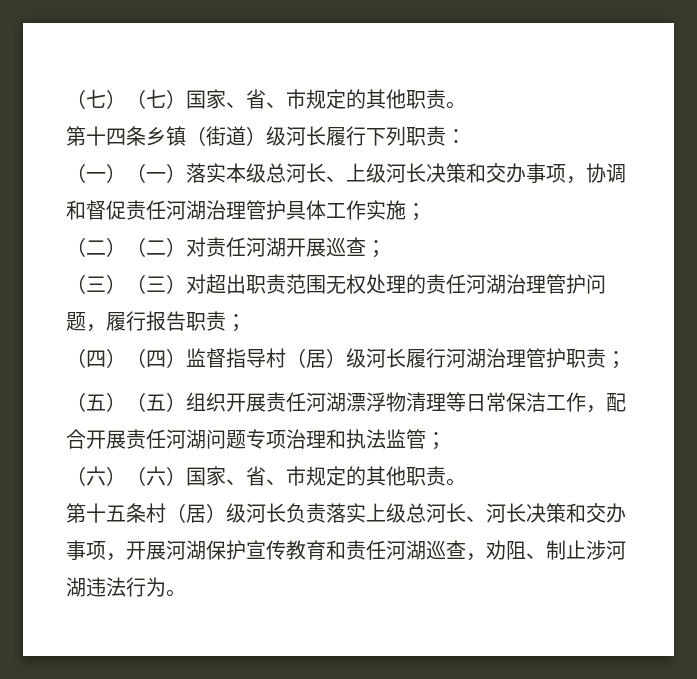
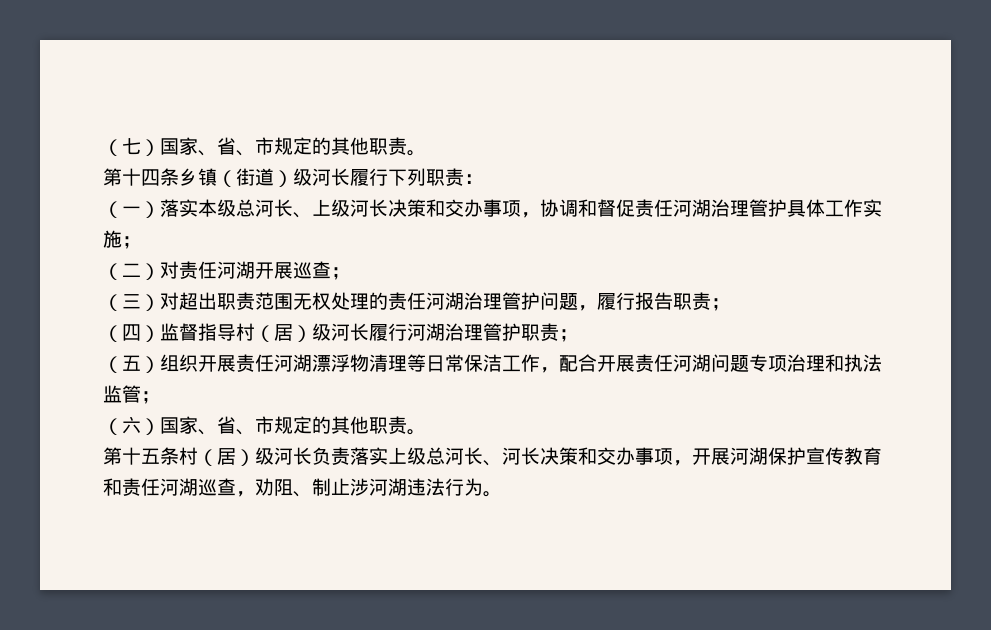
[66,89,186,109] （七）（七） -> [103,138,160,156] （七）
[126,163,186,183] （一） -> (160, 209) none
[126,237,186,257] （二） -> (160, 271) none
[126,274,186,294] （三） -> (160, 302) none
[126,348,186,368] （四） -> (160, 333) none
[126,392,186,412] （五） -> (160, 364) none
[126,466,186,486] （六） -> (160, 426) none

